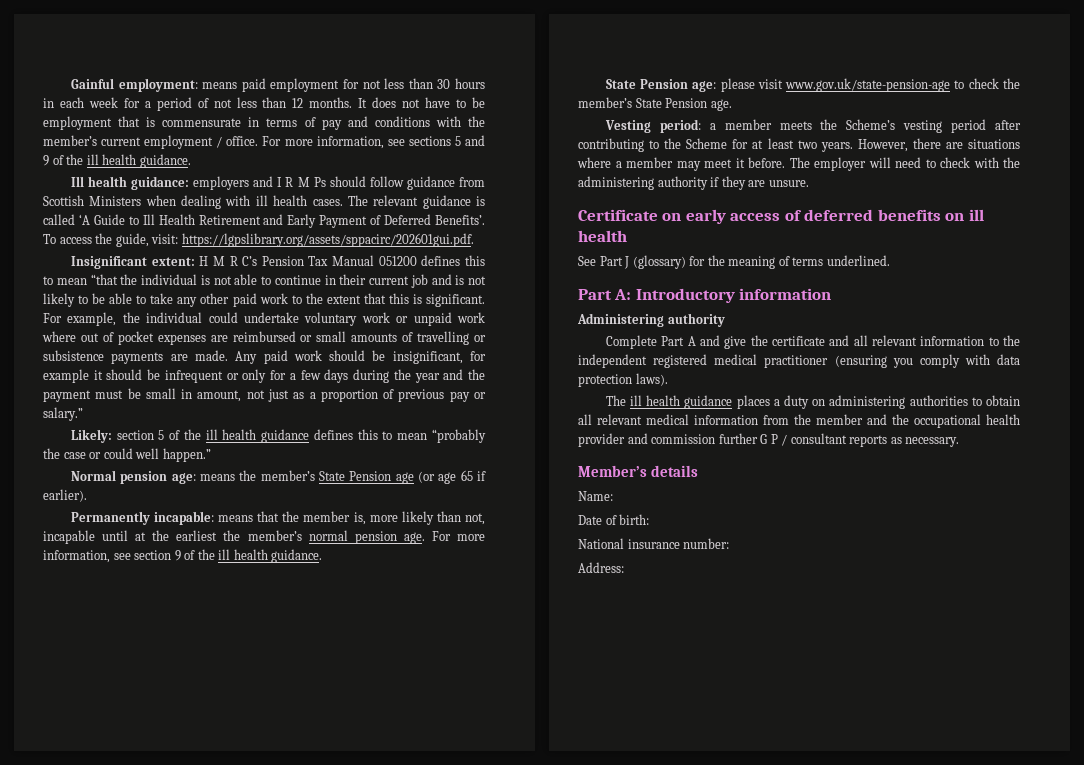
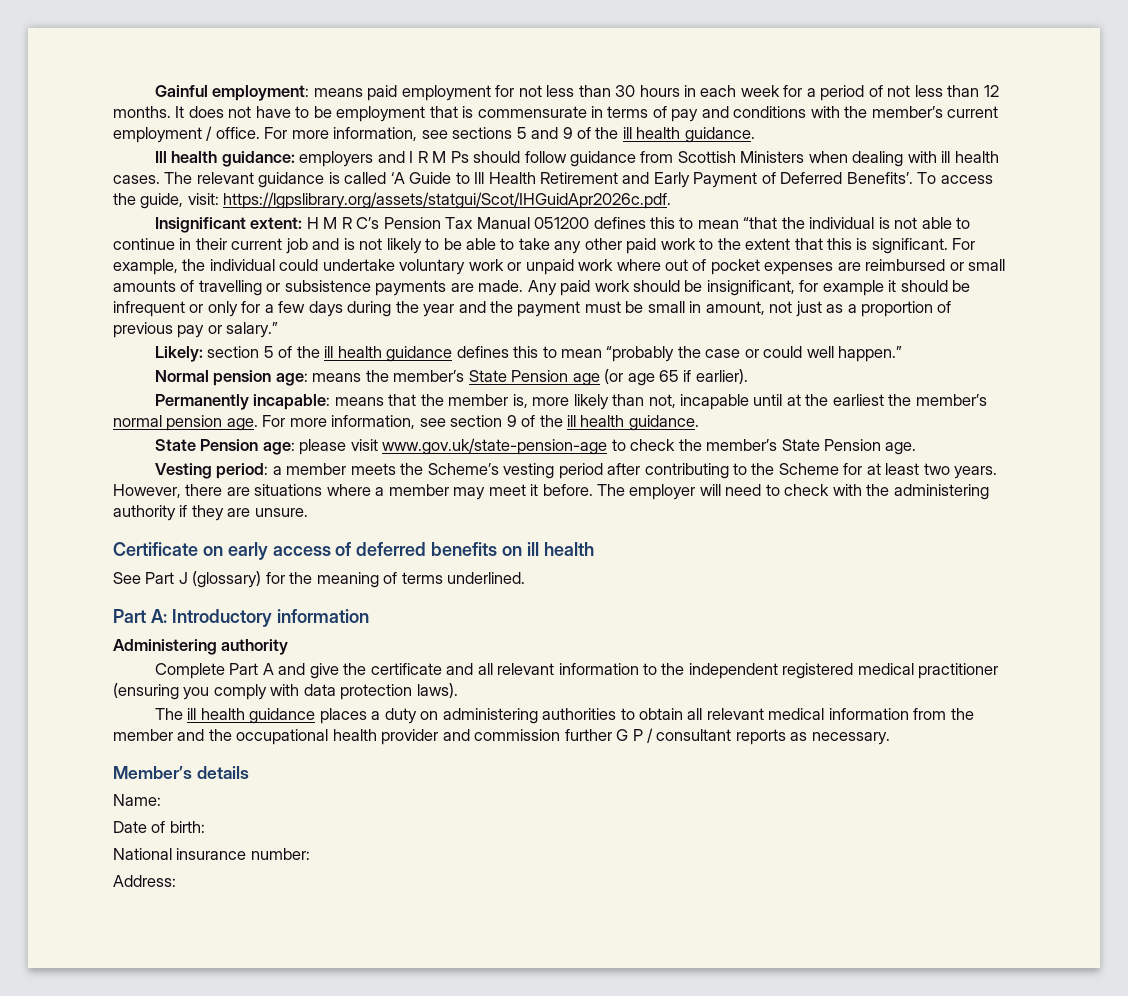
[181,233,474,247] https://lgpslibrary.org/assets/sppacirc/202601gui.pdf. -> [223,192,672,209] https://lgpslibrary.org/assets/statgui/Scot/IHGuidApr2026c.pdf.

